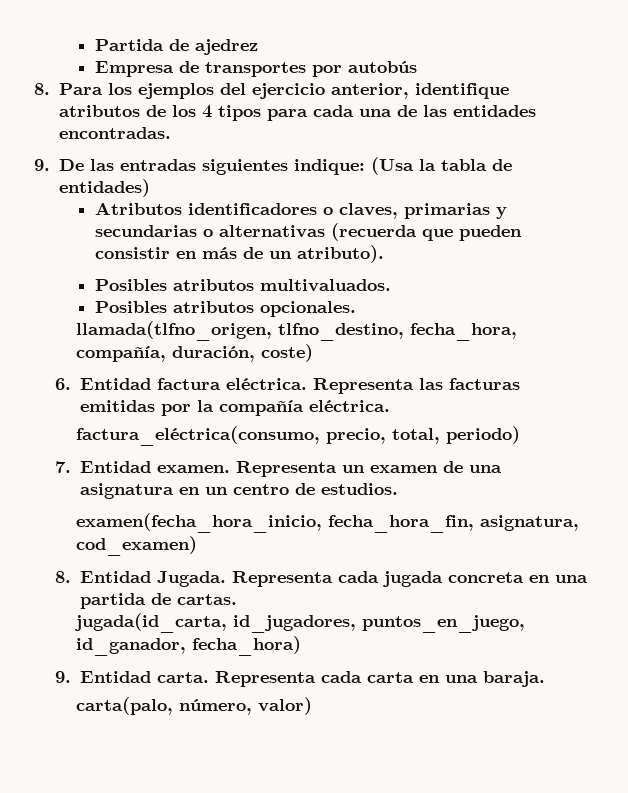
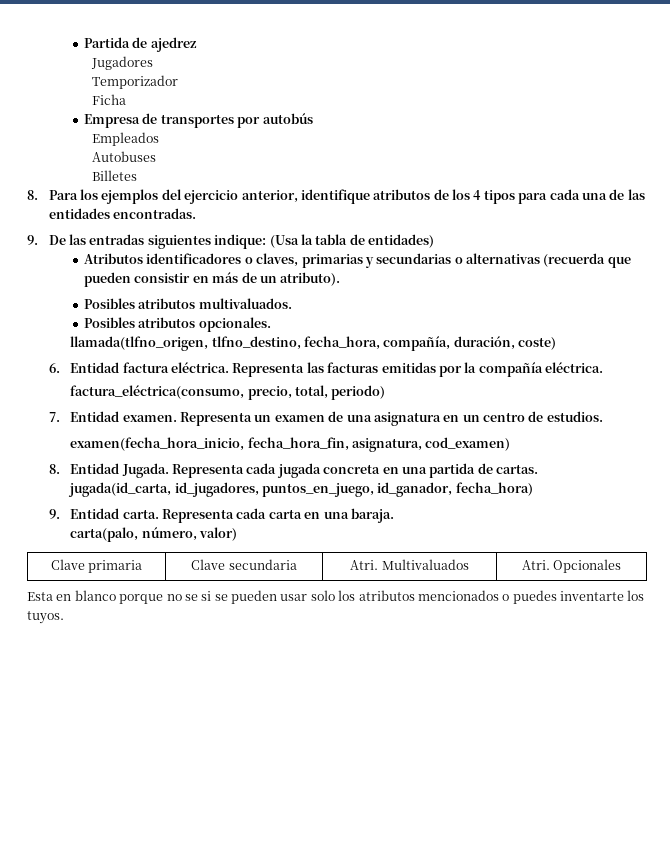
(259, 47) none -> [91,56,154,70] [92,75,179,89] [92,94,127,105] // Jugadores // Temporizador // Ficha
(418, 67) none -> [92,132,160,146] [92,151,157,162] [92,170,138,181] // Empleados // Autobuses // Billetes
(312, 706) none -> [50,559,143,573] [191,559,297,570] [350,559,469,570] [521,559,622,573] [27,590,645,604] [27,611,64,624] // Clave primaria | Clave secundaria | Atri. Multivaluados | Atri. Opcionales // Esta en blanco porque no se si se pueden usar solo los atributos mencionados o puedes inventarte los tuyos.

